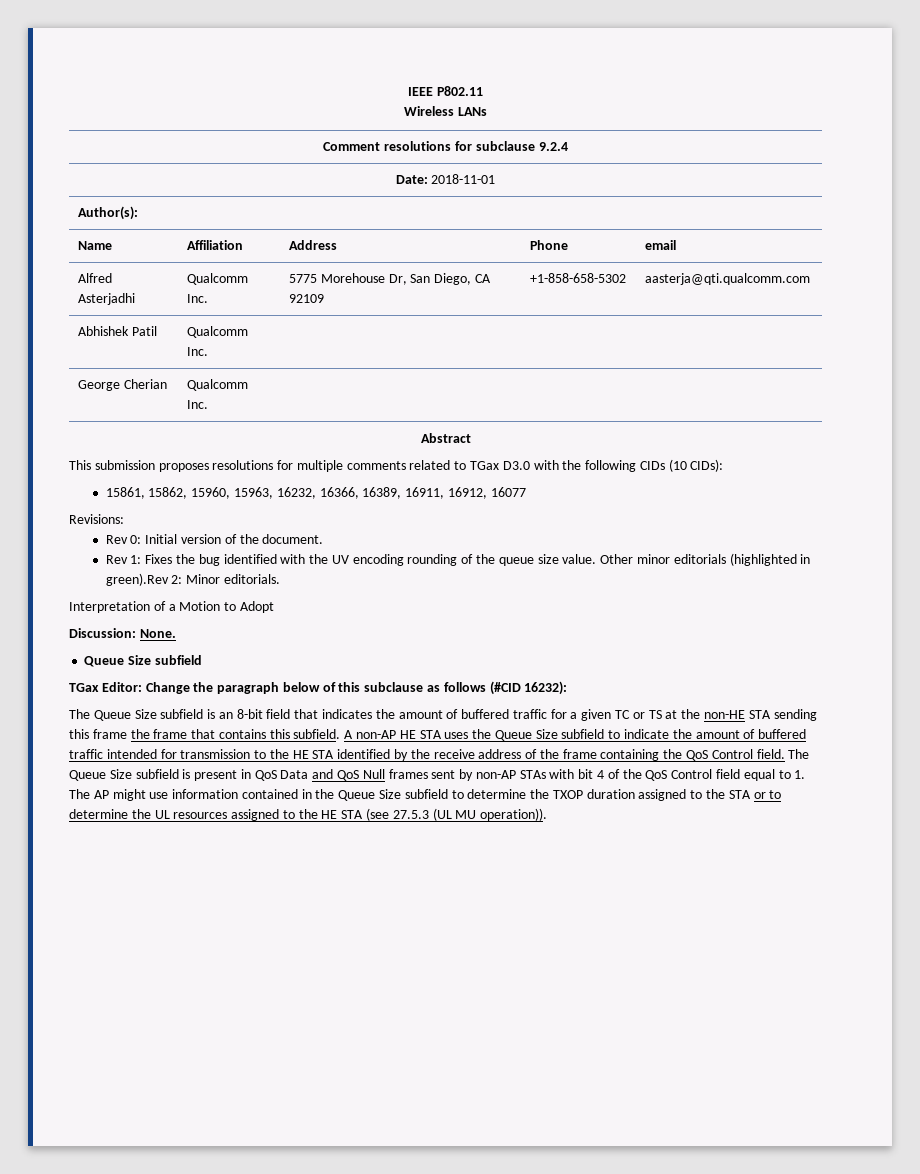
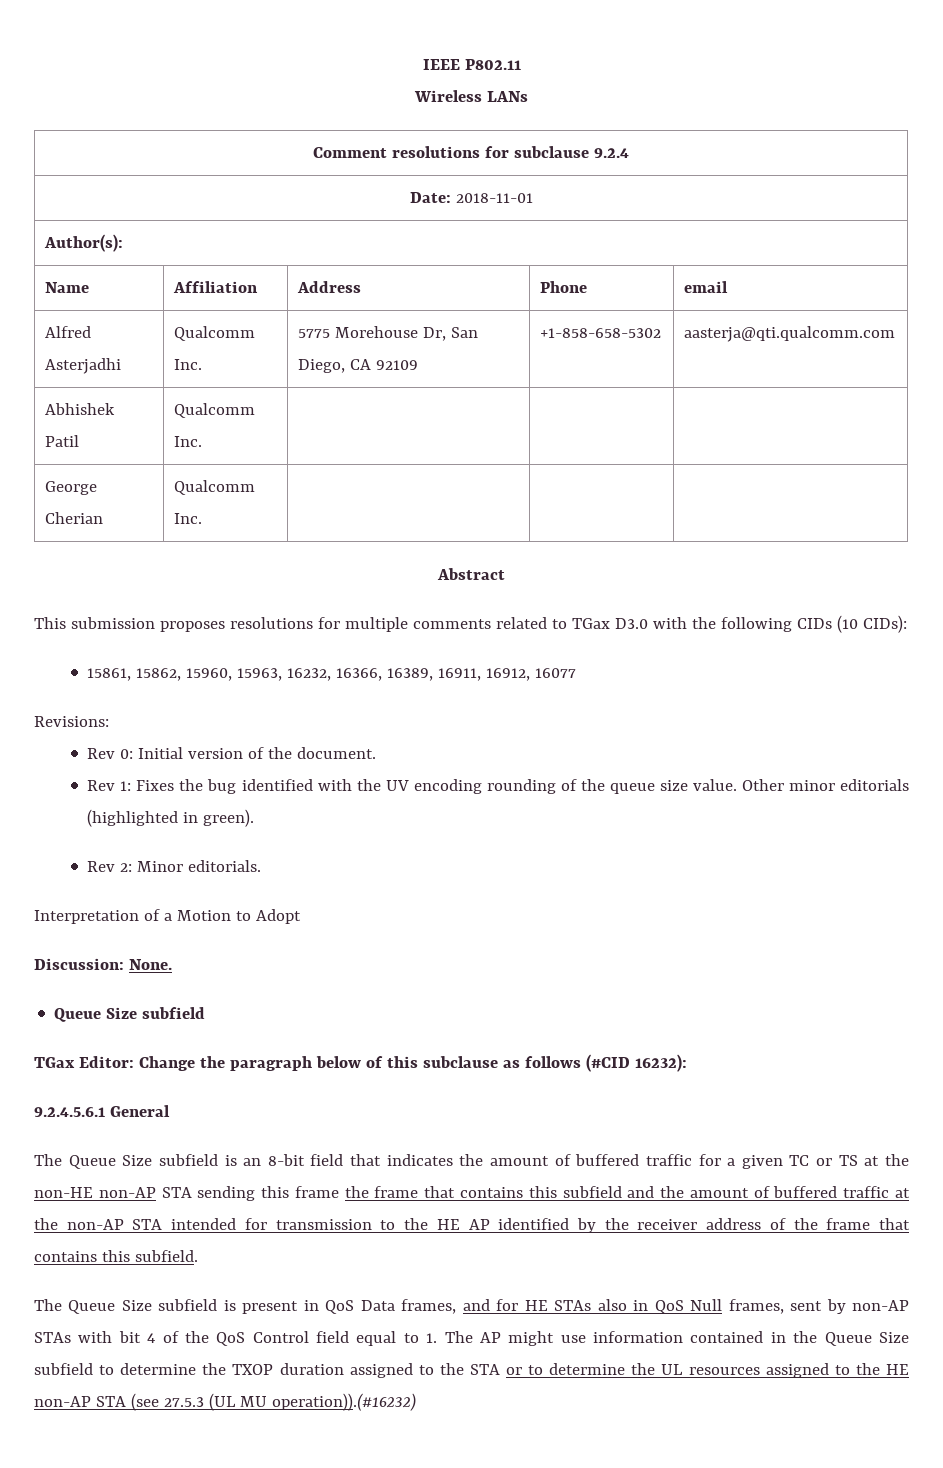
[105,573,169,586] green).Rev -> [203,809,255,827] [87,861,116,872] green). // Rev
(568, 688) none -> [34,1105,170,1117] // 9.2.4.5.6.1 General
(745, 714) none -> [98,1187,156,1198] non-AP
[293,729,807,741] [69,749,103,759] subfield. A non-AP HE STA uses the Queue Size subfield to indicate the amount of buffered traffic -> [562,1186,911,1198] [34,1218,163,1230] subfield and the amount of buffered traffic at the non-AP STA
[312,750,335,759] STA -> [468,1219,490,1230] AP
[433,749,475,759] receive -> [637,1219,698,1230] receiver
[600,749,785,761] containing the QoS Control field. -> [878,1218,910,1230] [34,1250,198,1262] that contains this subfield. //
[312,769,334,779] and -> [401,1299,649,1314] frames, and for HE STAs also in
[388,769,428,779] frames -> [728,1299,784,1314] frames,
(338, 814) none -> [34,1396,91,1407] non-AP
[480,808,548,821] operation)). -> [271,1393,416,1411] operation)).(#16232)

